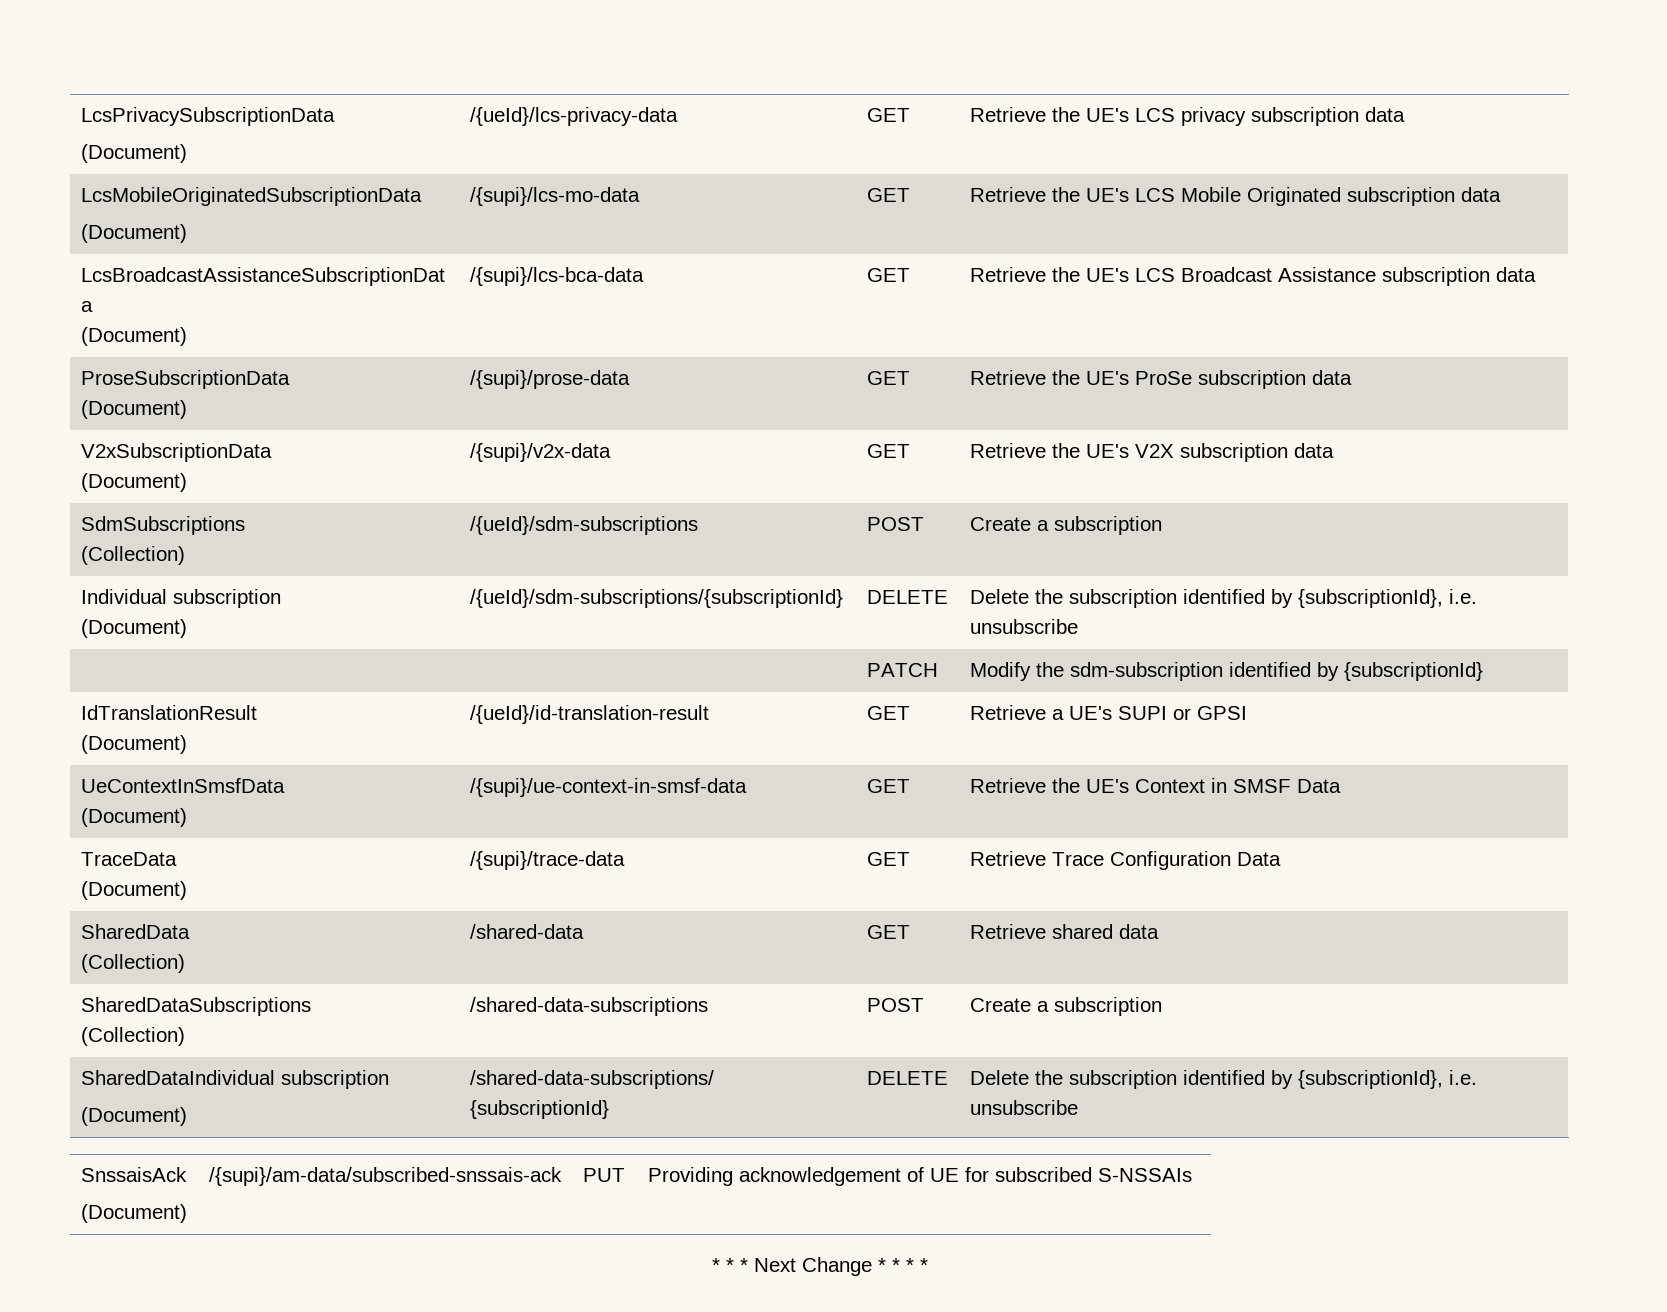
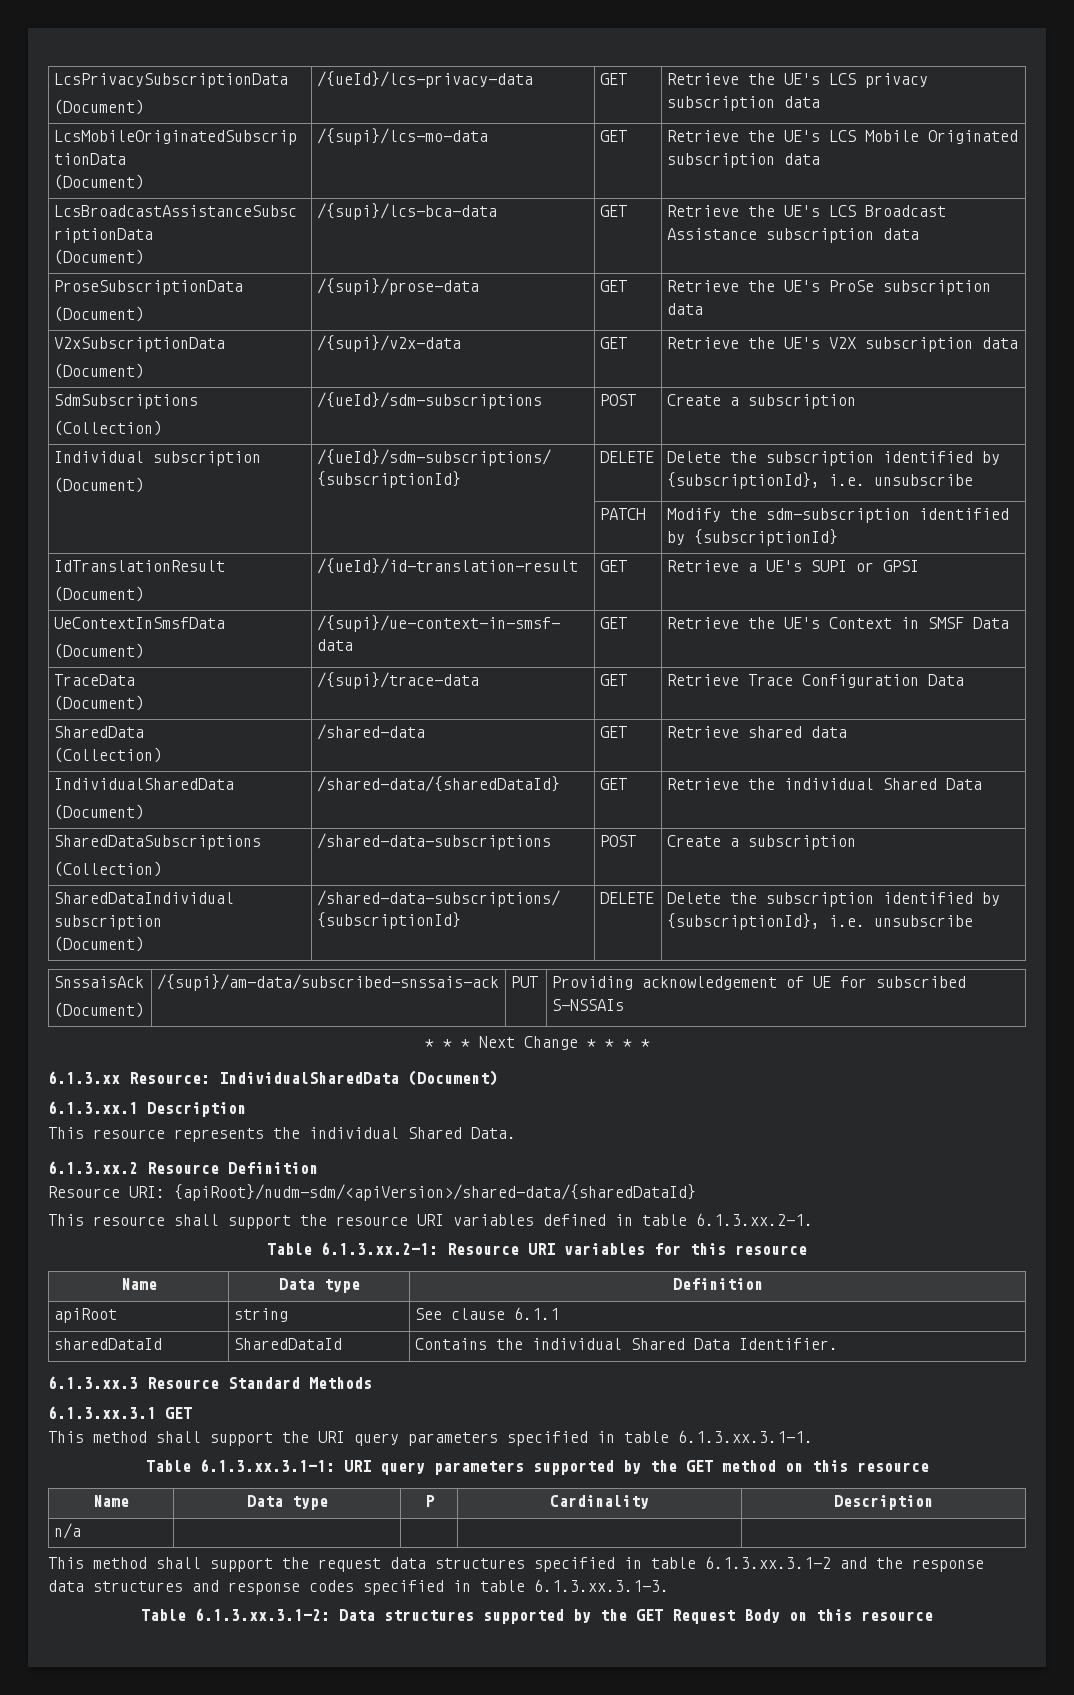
(1159, 931) none -> [54,778,235,790] [54,804,145,820] [317,776,561,792] [600,778,628,790] [667,778,983,790] // IndividualSharedData // (Document) | /shared-data/{sharedDataId} | GET | Retrieve the individual Shared Data
(928, 1265) none -> [48,1070,498,1086] [48,1101,246,1117] [48,1127,516,1142] [48,1161,318,1174] [48,1184,696,1201] [48,1213,813,1229] [267,1242,807,1255] [120,1278,157,1290] [278,1278,360,1293] [672,1278,763,1290] [54,1308,118,1323] [234,1308,289,1322] [415,1307,560,1320] [54,1338,163,1350] [234,1338,343,1350] [415,1338,839,1350] [48,1376,372,1389] [48,1406,192,1419] [48,1430,813,1446] [145,1459,929,1475] [93,1495,129,1507] [246,1495,328,1510] [424,1495,435,1507] [550,1495,649,1509] [834,1495,933,1510] [54,1523,82,1539] [48,1556,984,1572] [48,1579,669,1595] [141,1608,933,1624] // 6.1.3.xx Resource: IndividualSharedData (Document) // 6.1.3.xx.1 Description // This resource represents the individual Shared Data. // 6.1.3.xx.2 Resource Definition // Resource URI: {apiRoot}/nudm-sdm/<apiVersion>/shared-data/{sharedDataId} // This resource shall support the resource URI variables defined in table 6.1.3.xx.2-1. // Table 6.1.3.xx.2-1: Resource URI variables for this resource // Name | Data type | Definition // apiRoot | string | See clause 6.1.1 // sharedDataId | SharedDataId | Contains the individual Shared Data Identifier. // 6.1.3.xx.3 Resource Standard Methods // 6.1.3.xx.3.1 GET // This method shall support the URI query parameters specified in table 6.1.3.xx.3.1-1. // Table 6.1.3.xx.3.1-1: URI query parameters supported by the GET method on this resource // Name | Data type | P | Cardinality | Description // n/a | | | | // This method shall support the request data structures specified in table 6.1.3.xx.3.1-2 and the response data structures and response codes specified in table 6.1.3.xx.3.1-3. // Table 6.1.3.xx.3.1-2: Data structures supported by the GET Request Body on this resource

